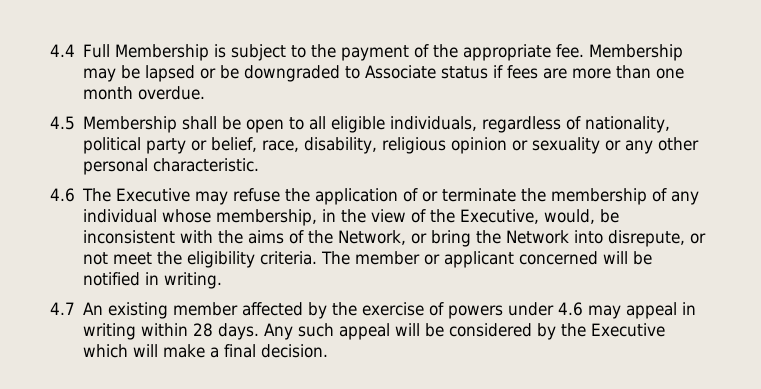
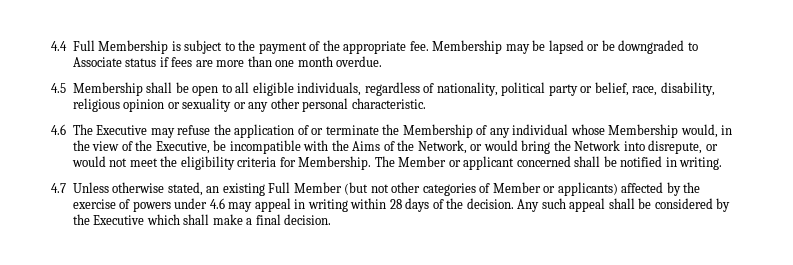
[551,188,648,205] membership -> [402,124,473,138] Membership
[216,209,318,226] membership, -> [608,124,718,138] Membership would,
[544,209,620,224] [83,230,176,244] would, be inconsistent -> [213,140,301,154] be incompatible
[248,230,285,244] aims -> [352,141,381,151] Aims
(428, 238) none -> [483,140,518,151] would
(707, 238) none -> [71,156,106,167] would
[260,251,421,265] criteria. The member -> [237,156,447,170] criteria for Membership. The Member
[603,251,629,264] will -> [574,156,601,167] shall
[83,302,239,319] An existing member -> [72,182,618,196] Unless otherwise stated, an existing Full Member (but not other categories of Member or applicants)
[218,323,260,340] days. -> [405,198,514,212] days of the decision.
[395,323,421,336] will -> [608,198,635,209] shall
[133,344,159,357] will -> [183,214,210,225] shall

